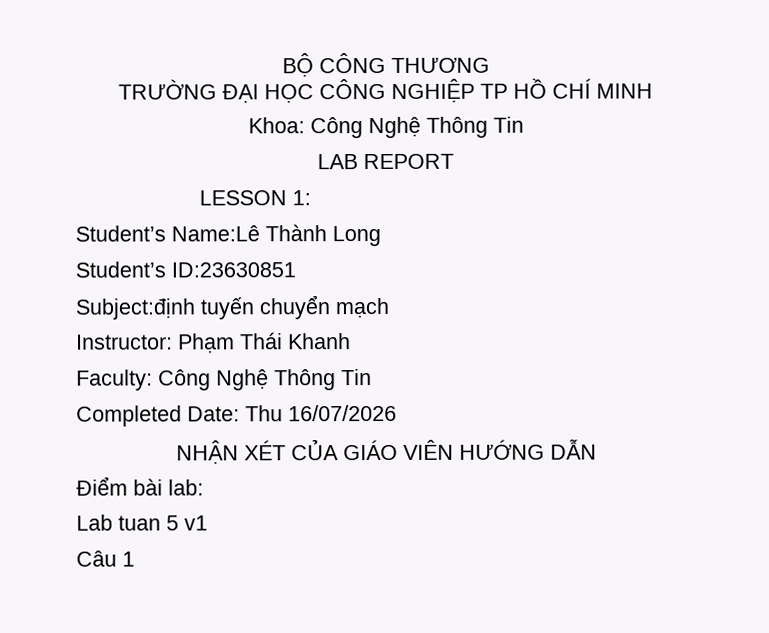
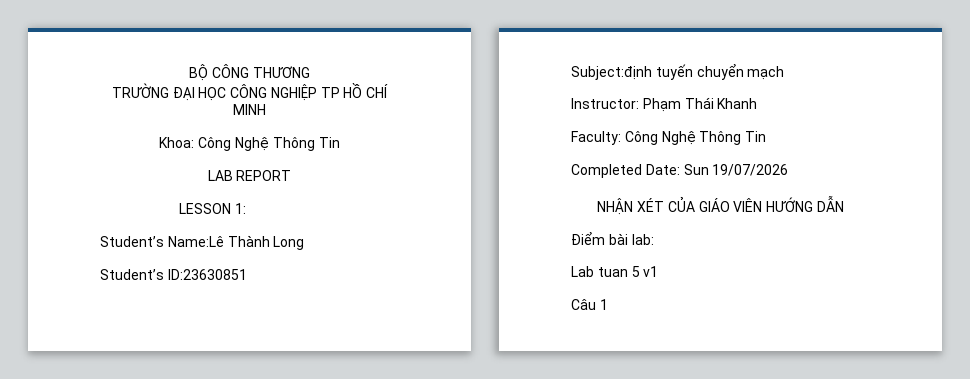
[245,404,397,422] Thu 16/07/2026 -> [683,164,789,176] Sun 19/07/2026

